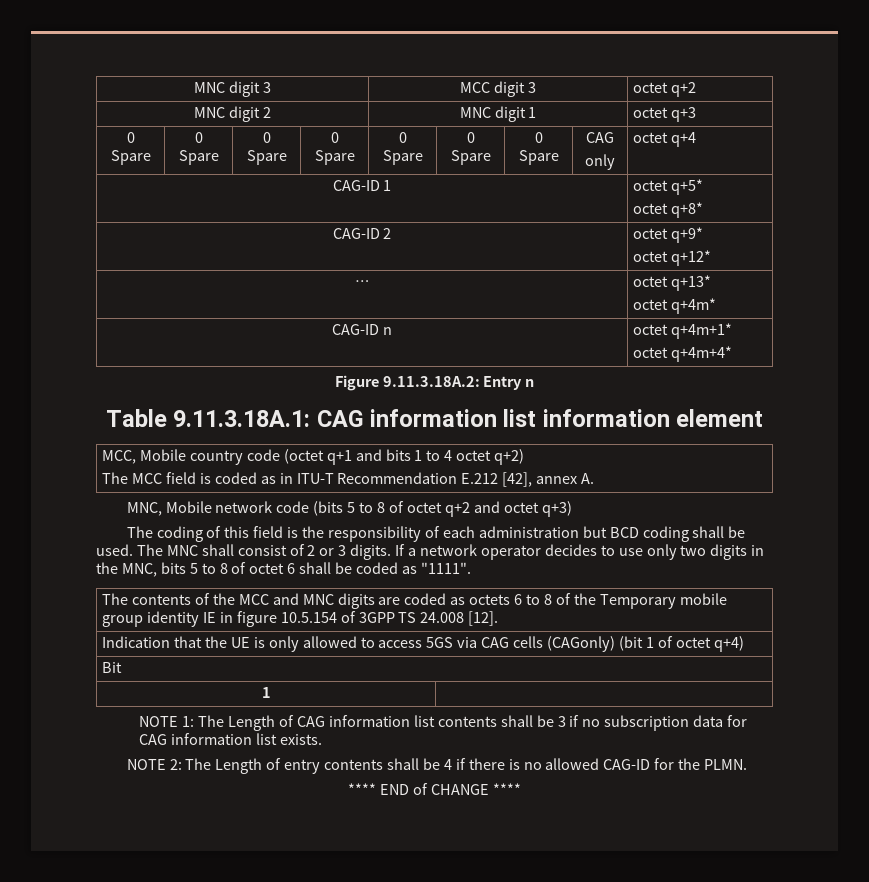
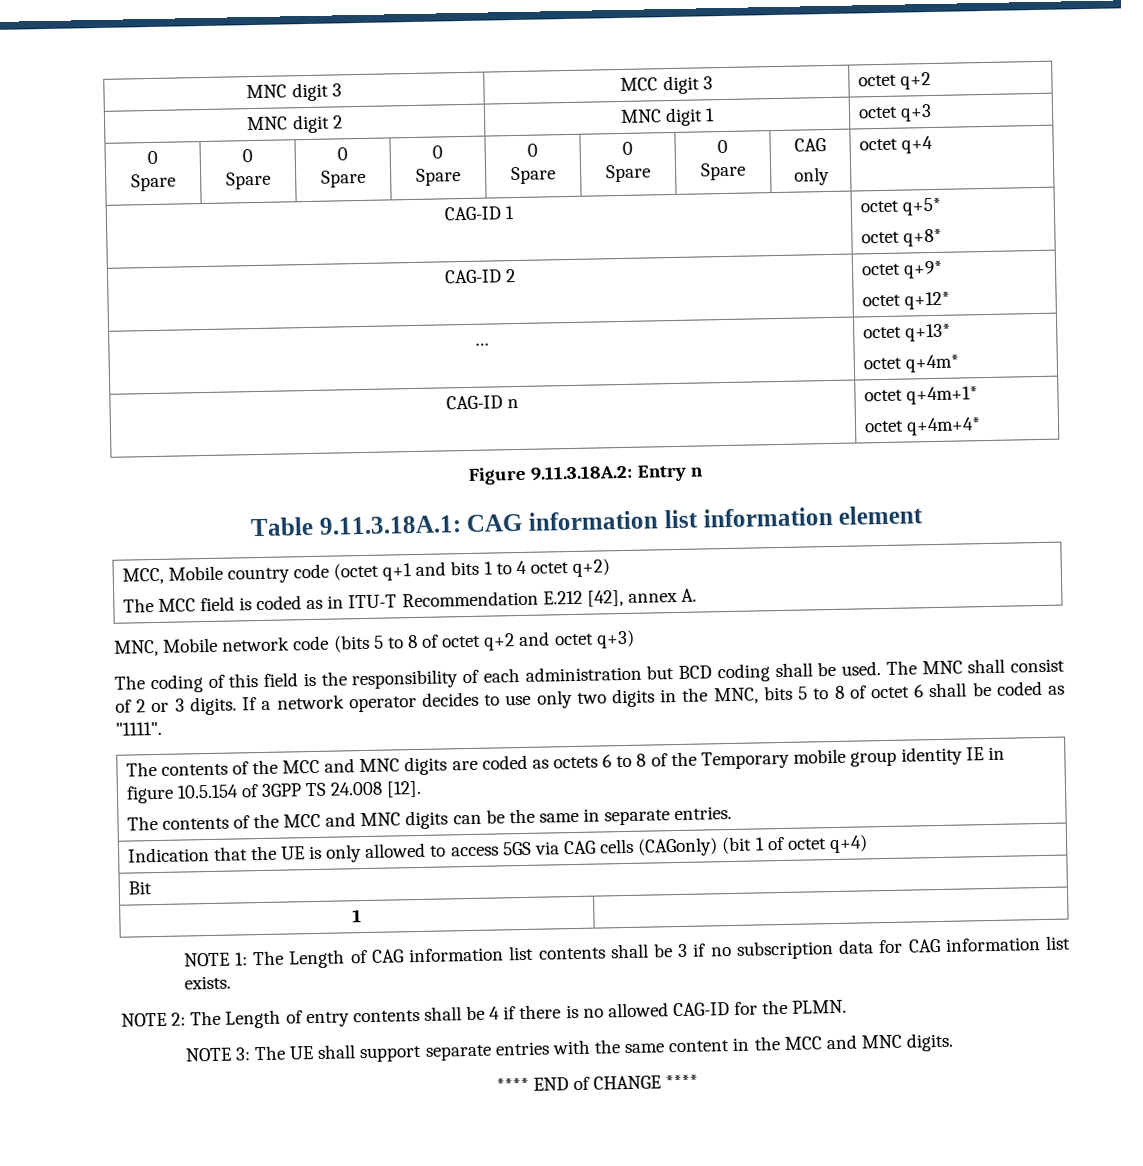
(499, 618) none -> [126,805,733,831] // The contents of the MCC and MNC digits can be the same in separate entries.
(748, 764) none -> [184,1032,955,1063] // NOTE 3: The UE shall support separate entries with the same content in the MCC and MNC digits.

